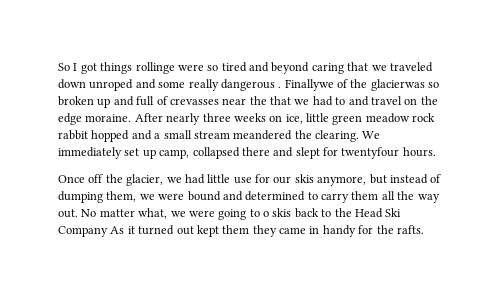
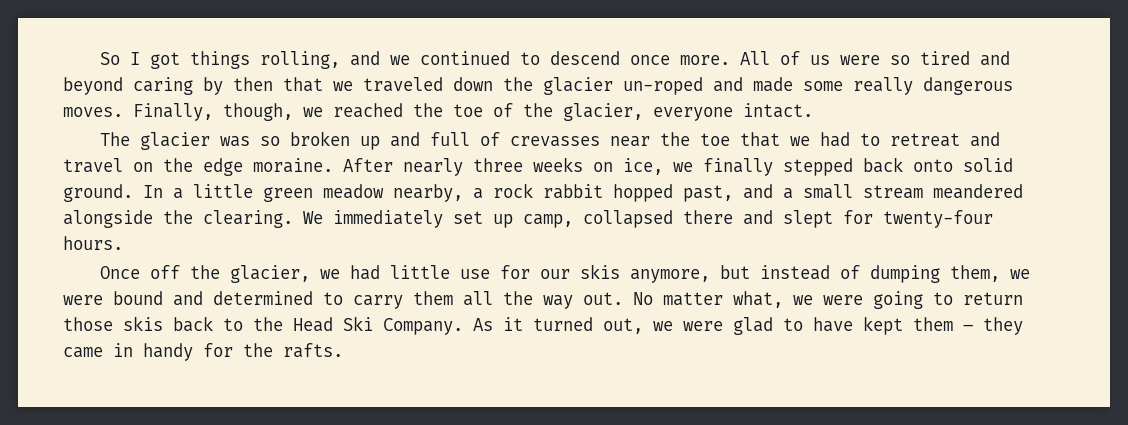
[135,62,175,74] rollinge -> [259,51,830,69] rolling, and we continued to descend once more. All of us
(344, 68) none -> [203,77,273,95] by then
[89,79,425,91] unroped and some really dangerous . Finallywe of the glacierwas -> [503,77,1013,95] [63,103,813,121] [99,132,250,150] the glacier un-roped and made some really dangerous moves. Finally, though, we reached the toe of the glacier, everyone intact. // The glacier was
(267, 100) none -> [699,133,730,146] toe
(346, 101) none -> [889,133,960,147] retreat
(303, 119) none -> [673,157,1013,176] [63,184,183,202] we finally stepped back onto solid ground. In a
(410, 118) none -> [393,184,483,202] nearby, a
(130, 136) none -> [683,185,733,202] past,
(293, 135) none -> [63,210,153,228] alongside
[341,147,400,159] twentyfour -> [883,210,993,228] twenty-four
[263,211,269,217] o -> [963,292,1023,305] [63,317,113,331] return those
[58,226,108,237] Company -> [383,318,463,335] Company.
[176,226,194,235] out -> [603,317,853,335] out, we were glad to have
(250, 229) none -> [963,324,973,331] –

